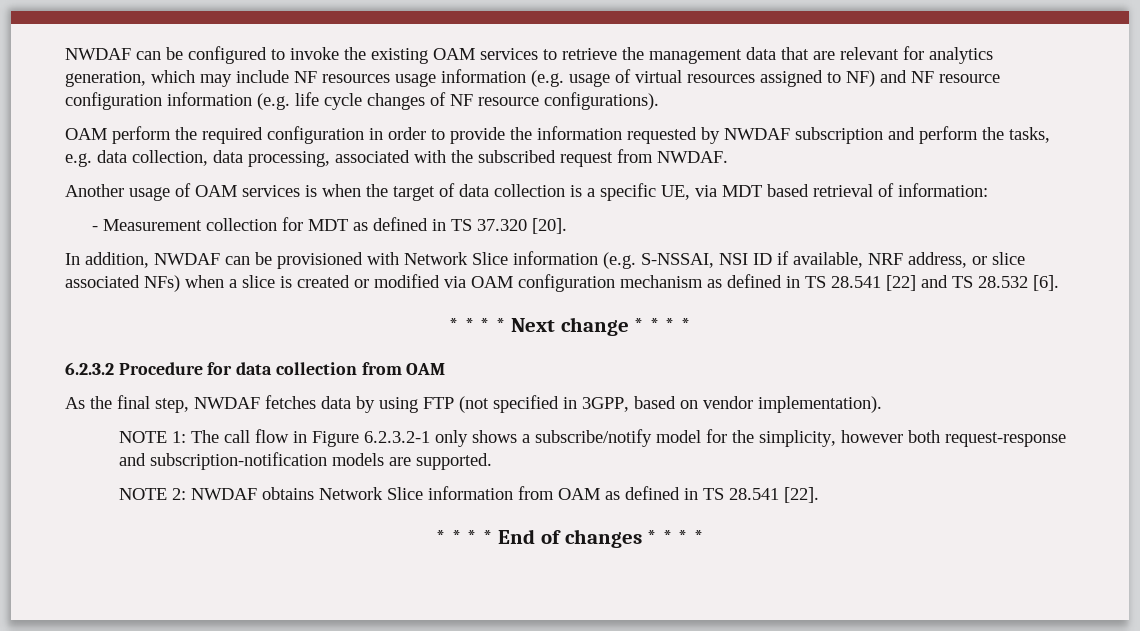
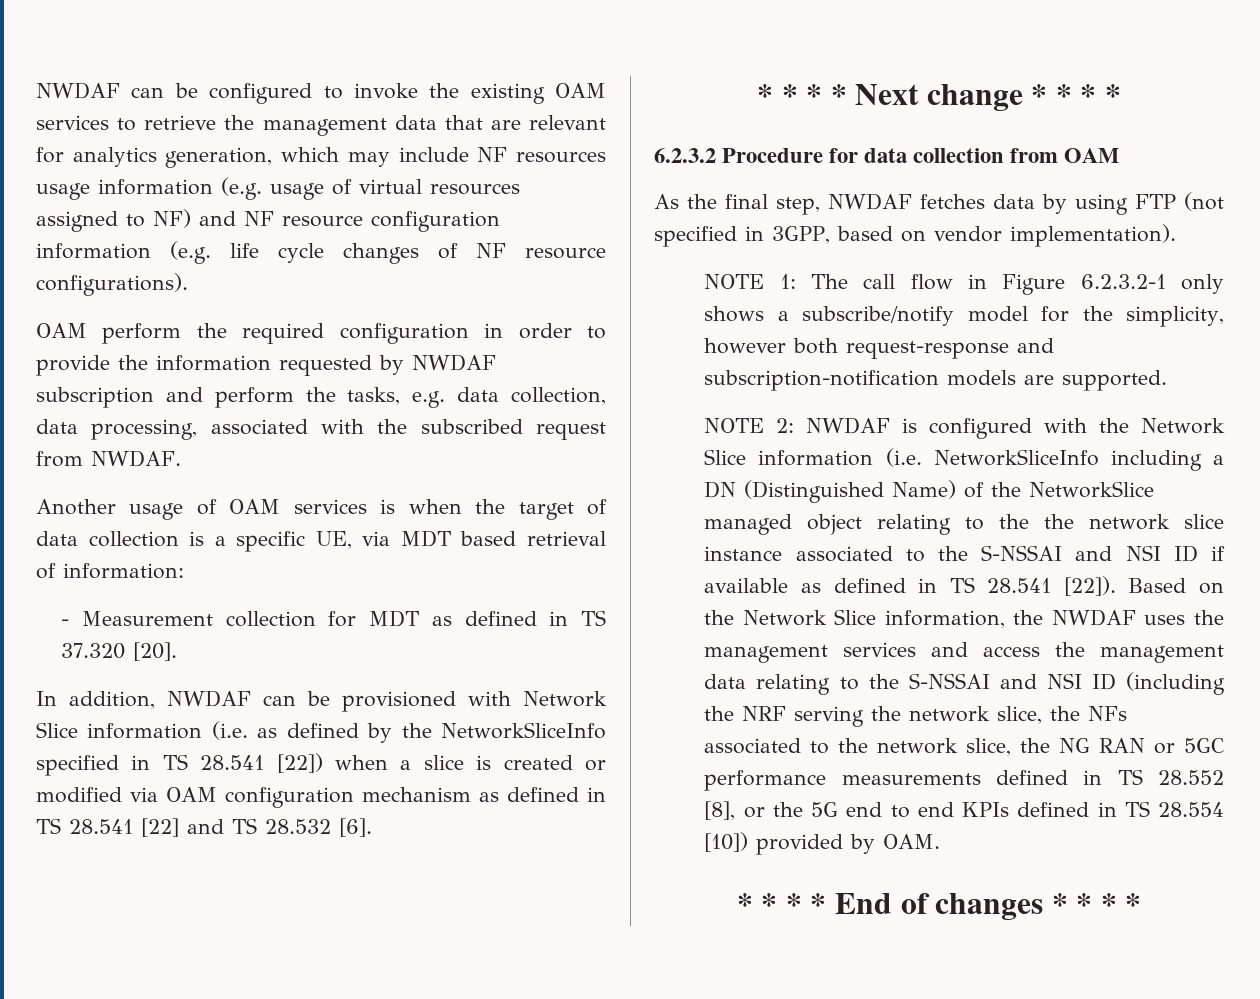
[603,251,1025,269] [65,275,180,292] (e.g. S-NSSAI, NSI ID if available, NRF address, or slice associated NFs) -> [211,721,606,743] [36,753,323,776] (i.e. as defined by the NetworkSliceInfo specified in TS 28.541 [22])
[262,486,820,503] obtains Network Slice information from OAM as defined in TS 28.541 [22]. -> [902,418,1225,439] [704,448,1224,471] [704,480,1155,503] [704,514,1224,535] [704,545,1225,562] [704,576,1224,596] [704,609,1224,628] [704,642,1224,663] [704,672,1225,695] [704,706,1128,727] [704,738,1224,756] [704,769,1224,791] [704,801,1224,820] [704,832,941,855] is configured with the Network Slice information (i.e. NetworkSliceInfo including a DN (Distinguished Name) of the NetworkSlice managed object relating to the the network slice instance associated to the S-NSSAI and NSI ID if available as defined in TS 28.541 [22]). Based on the Network Slice information, the NWDAF uses the management services and access the management data relating to the S-NSSAI and NSI ID (including the NRF serving the network slice, the NFs associated to the network slice, the NG RAN or 5GC performance measurements defined in TS 28.552 [8], or the 5G end to end KPIs defined in TS 28.554 [10]) provided by OAM.

